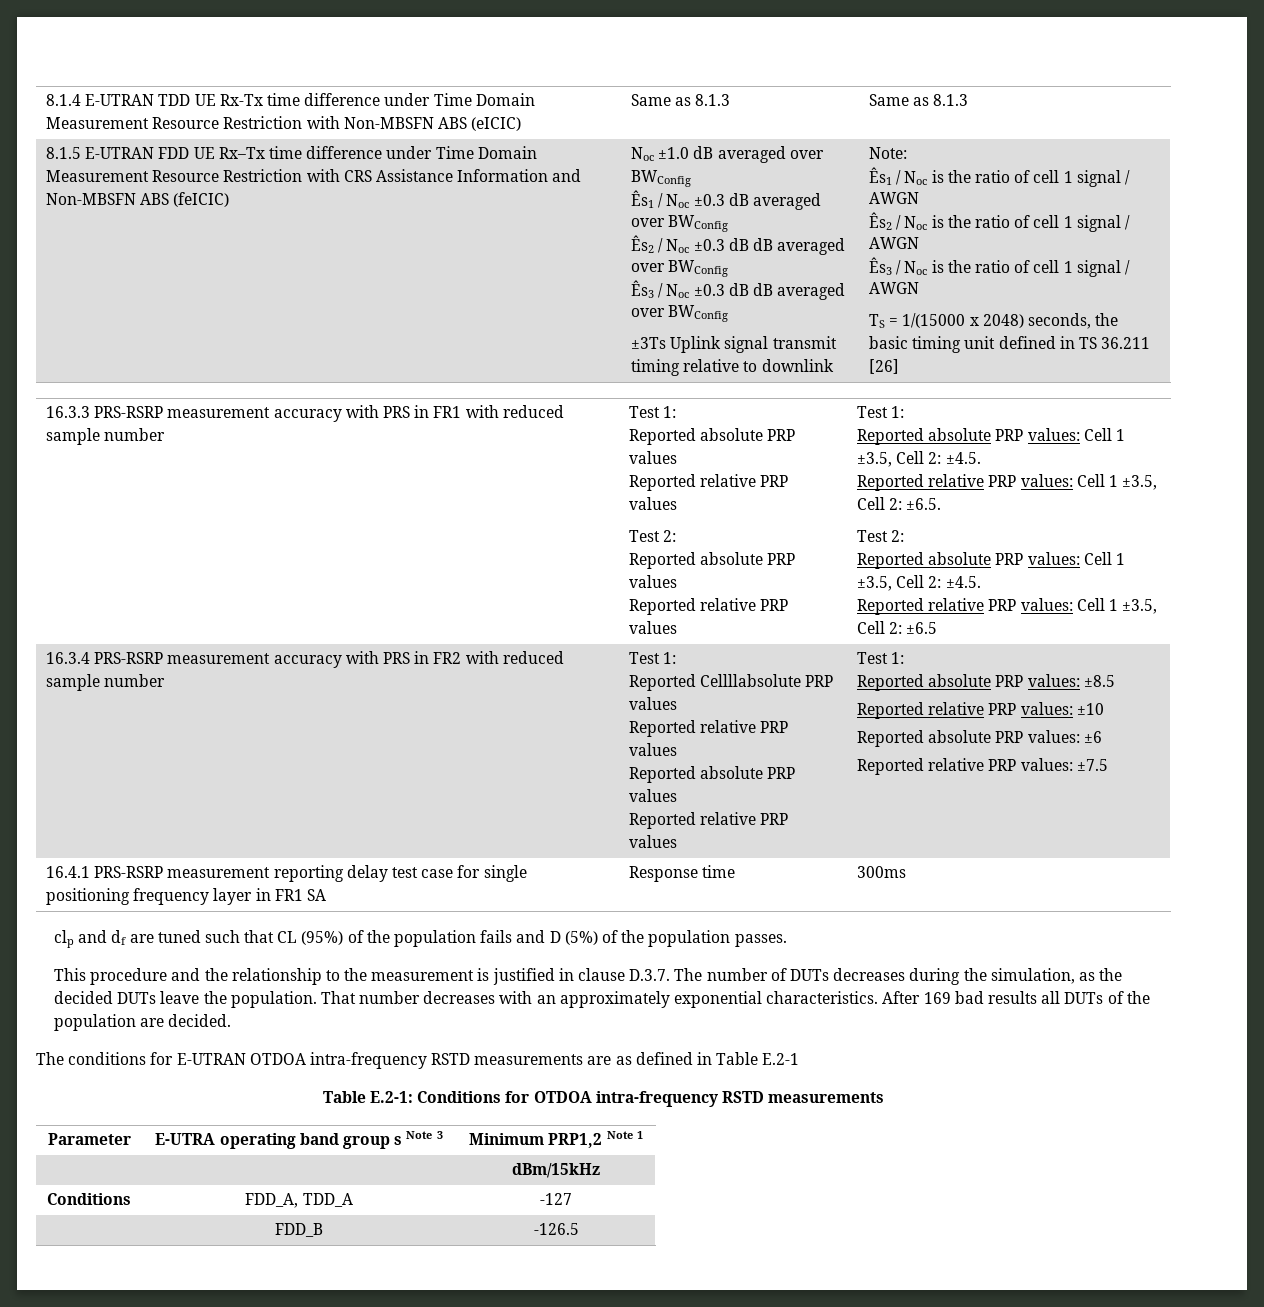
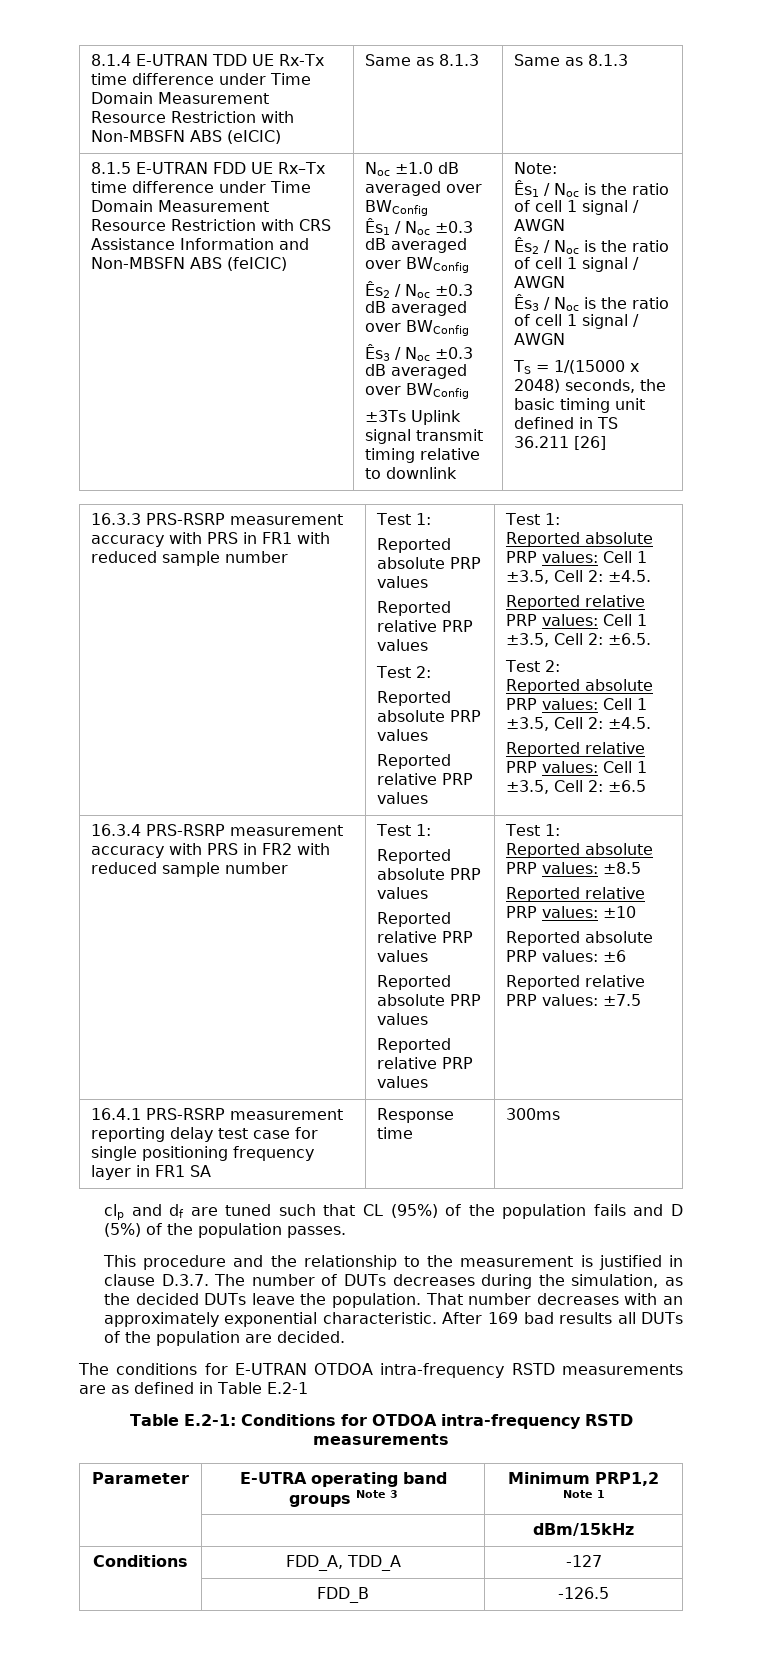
[752,238,773,251] dB -> (387, 307) none
[752,283,773,296] dB -> (387, 370) none
[700,674,802,687] Cellllabsolute -> [377,868,446,880] absolute
[766,991,879,1004] characteristics. -> [322,1312,437,1324] characteristic.
[342,1136,403,1149] group s -> [288,1495,351,1507] groups

